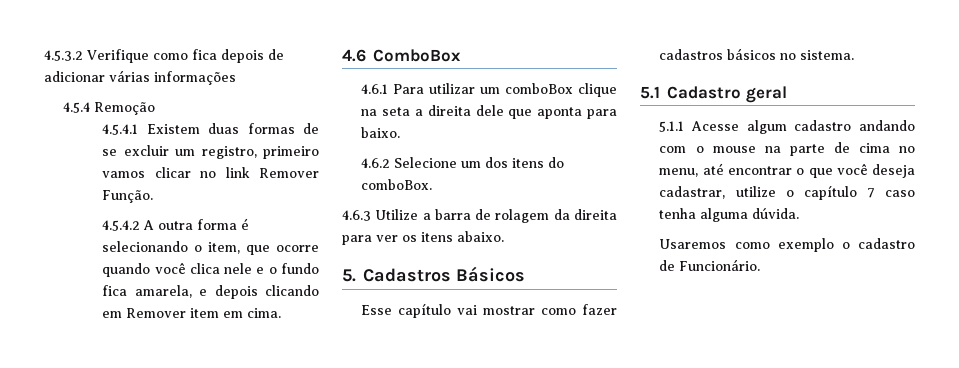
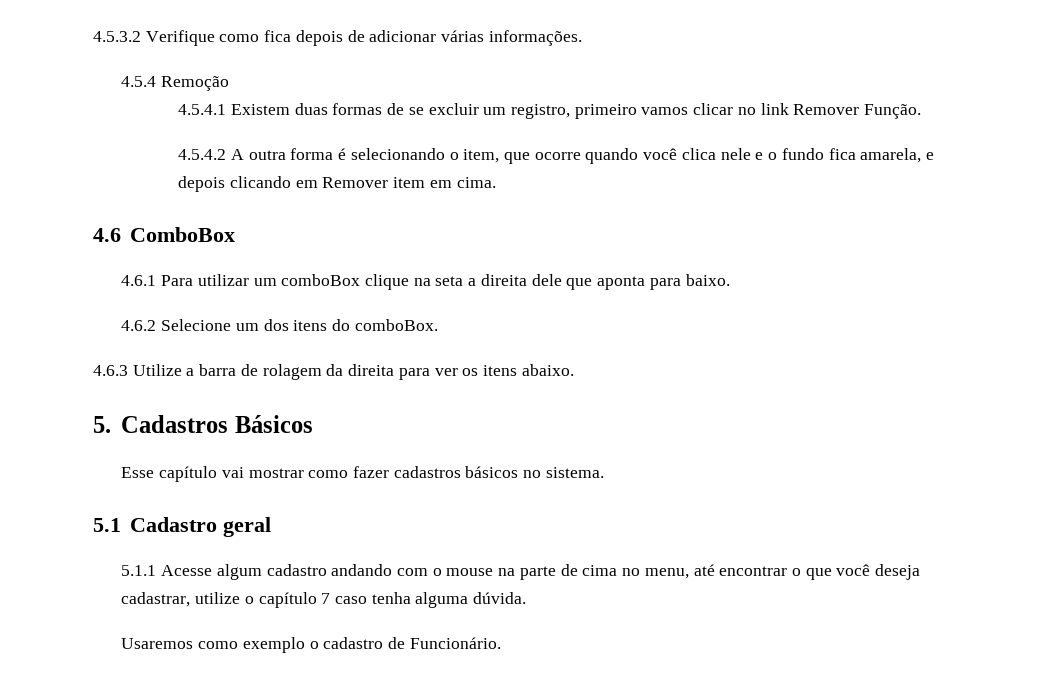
[154,71,236,85] informações -> [488,30,582,46] informações.

